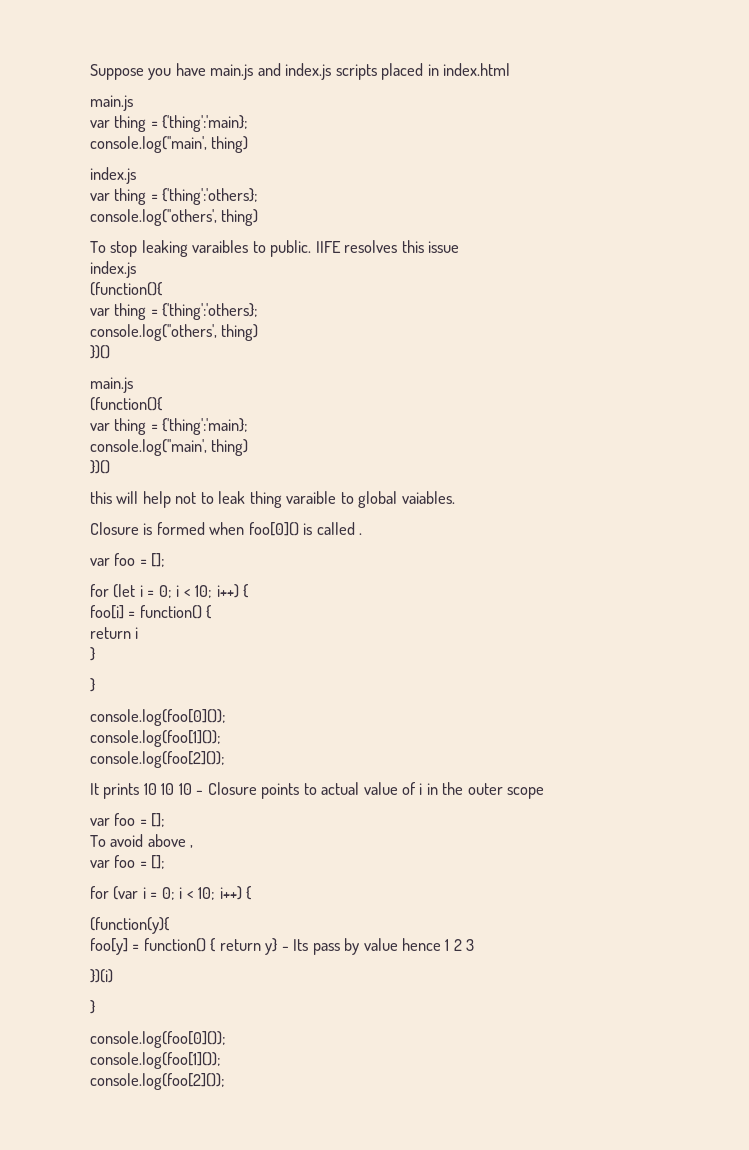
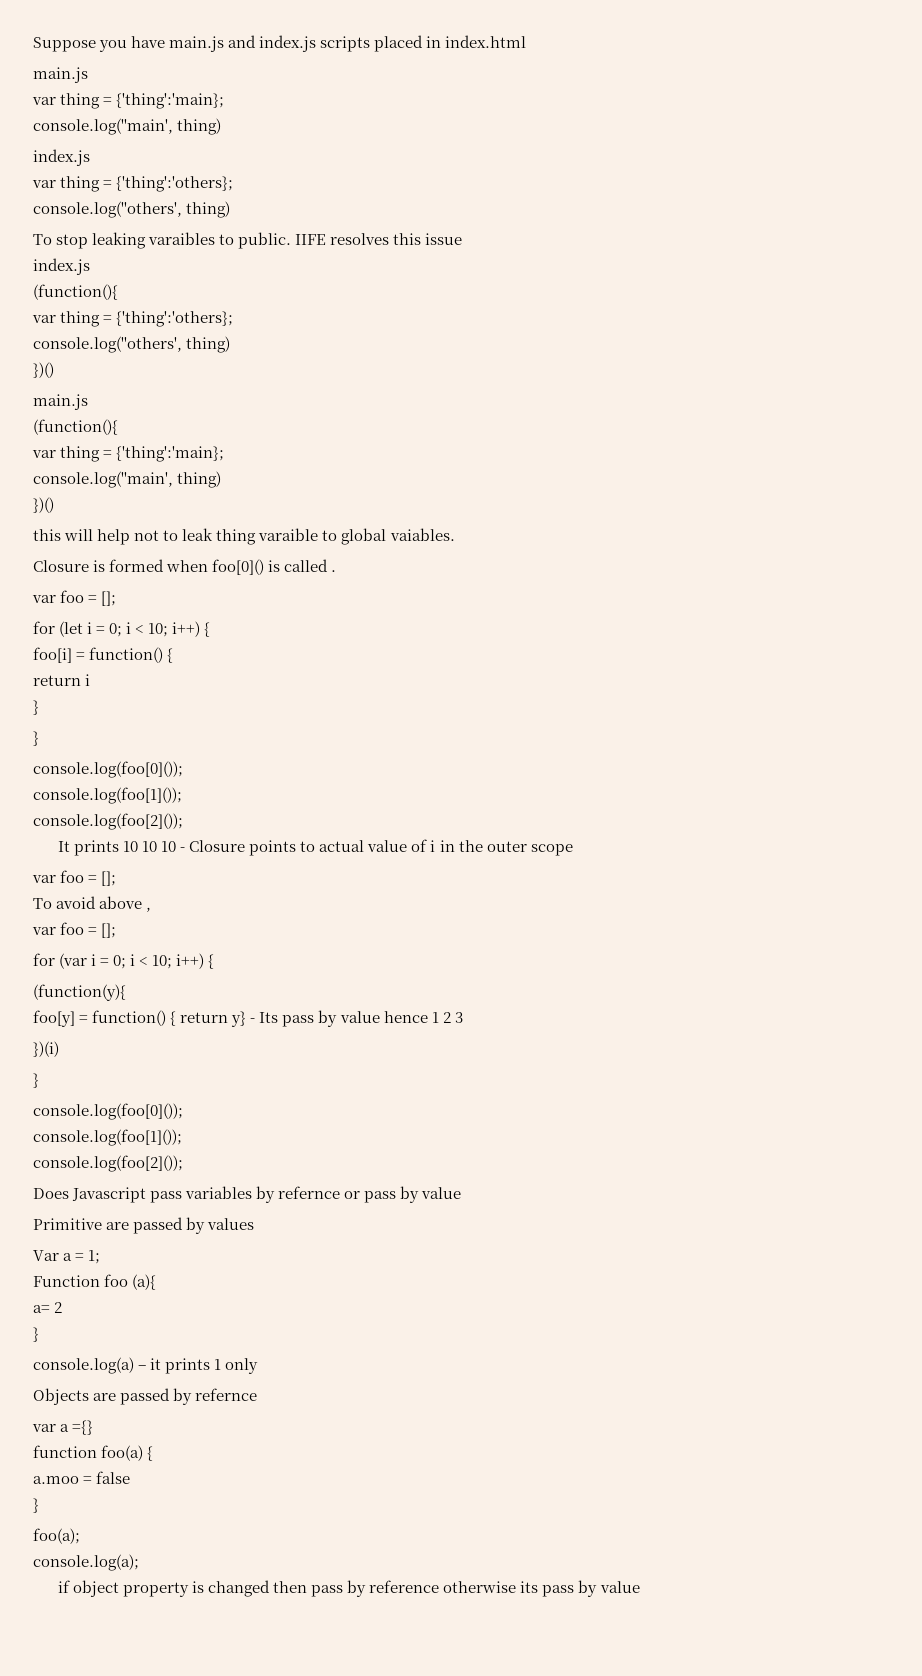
(225, 1081) none -> [33,1186,462,1203] [33,1217,255,1234] [33,1250,101,1264] [33,1274,157,1290] [33,1302,63,1313] [33,1327,39,1342] [33,1357,259,1374] [33,1388,258,1405] [32,1420,94,1435] [33,1445,154,1461] [33,1471,131,1484] [33,1498,39,1513] [33,1528,80,1544] [33,1554,139,1571] [57,1580,640,1597] // Does Javascript pass variables by refernce or pass by value // Primitive are passed by values // Var a = 1; // Function foo (a){ // a= 2 // } // console.log(a) – it prints 1 only // Objects are passed by refernce // var a ={} // function foo(a) { // a.moo = false // } // foo(a); // console.log(a); // if object property is changed then pass by reference otherwise its pass by value

